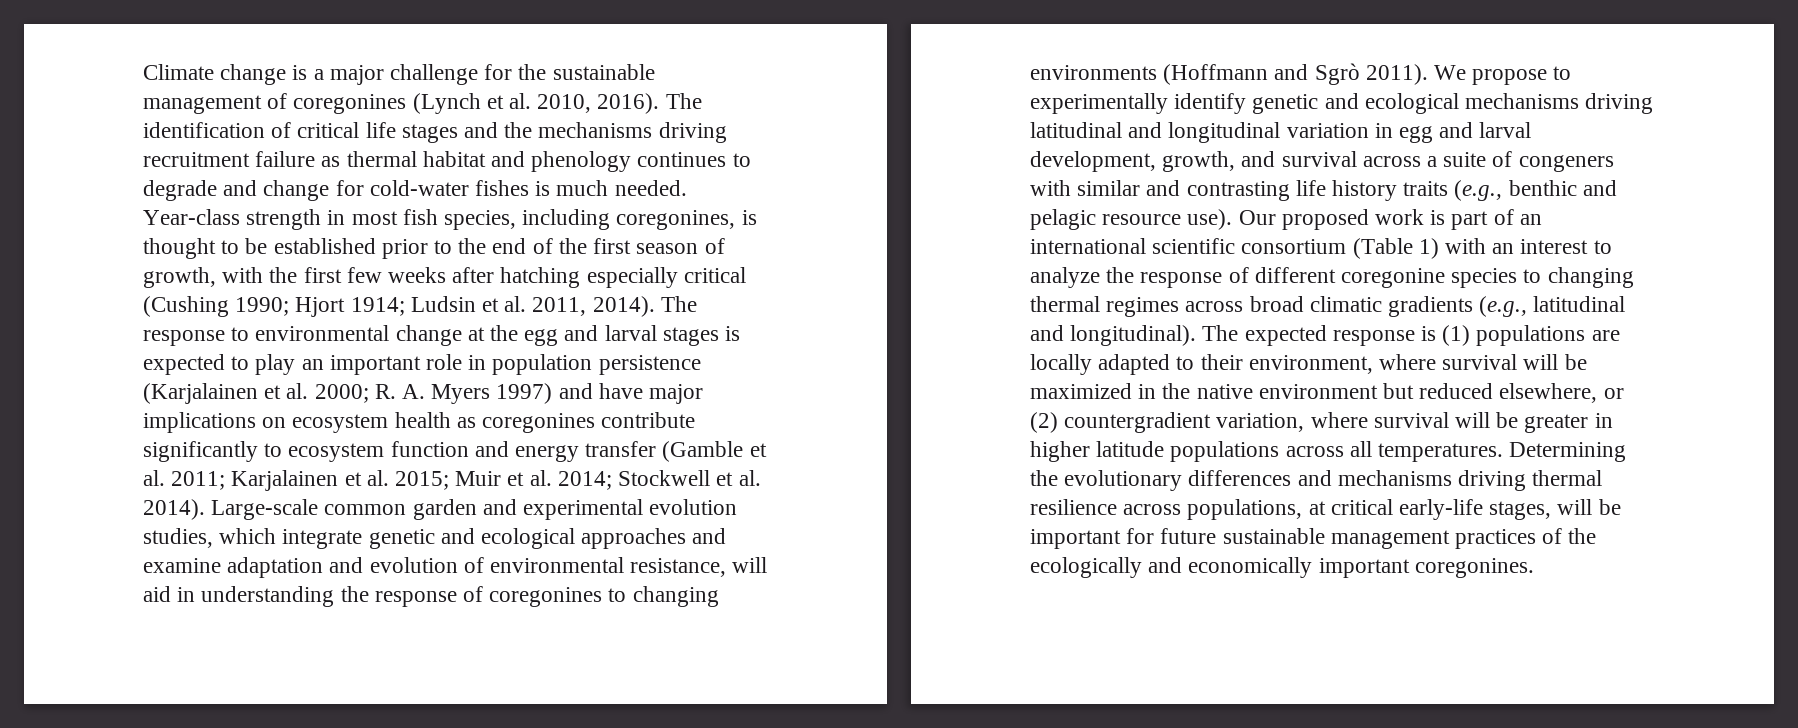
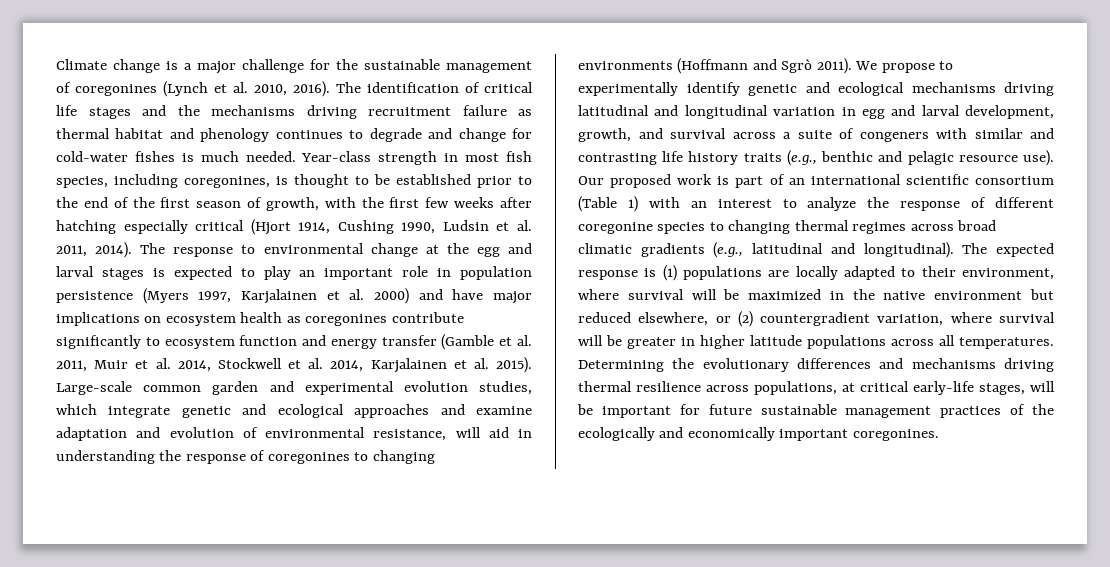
[143,296,405,317] (Cushing 1990; Hjort 1914; -> [250,219,436,235] (Hjort 1914, Cushing 1990,
[143,383,553,404] (Karjalainen et al. 2000; R. A. Myers 1997) -> [142,288,410,304] (Myers 1997, Karjalainen et al. 2000)
[171,470,761,491] [143,499,205,520] 2011; Karjalainen et al. 2015; Muir et al. 2014; Stockwell et al. 2014). -> [56,357,532,373] 2011, Muir et al. 2014, Stockwell et al. 2014, Karjalainen et al. 2015).

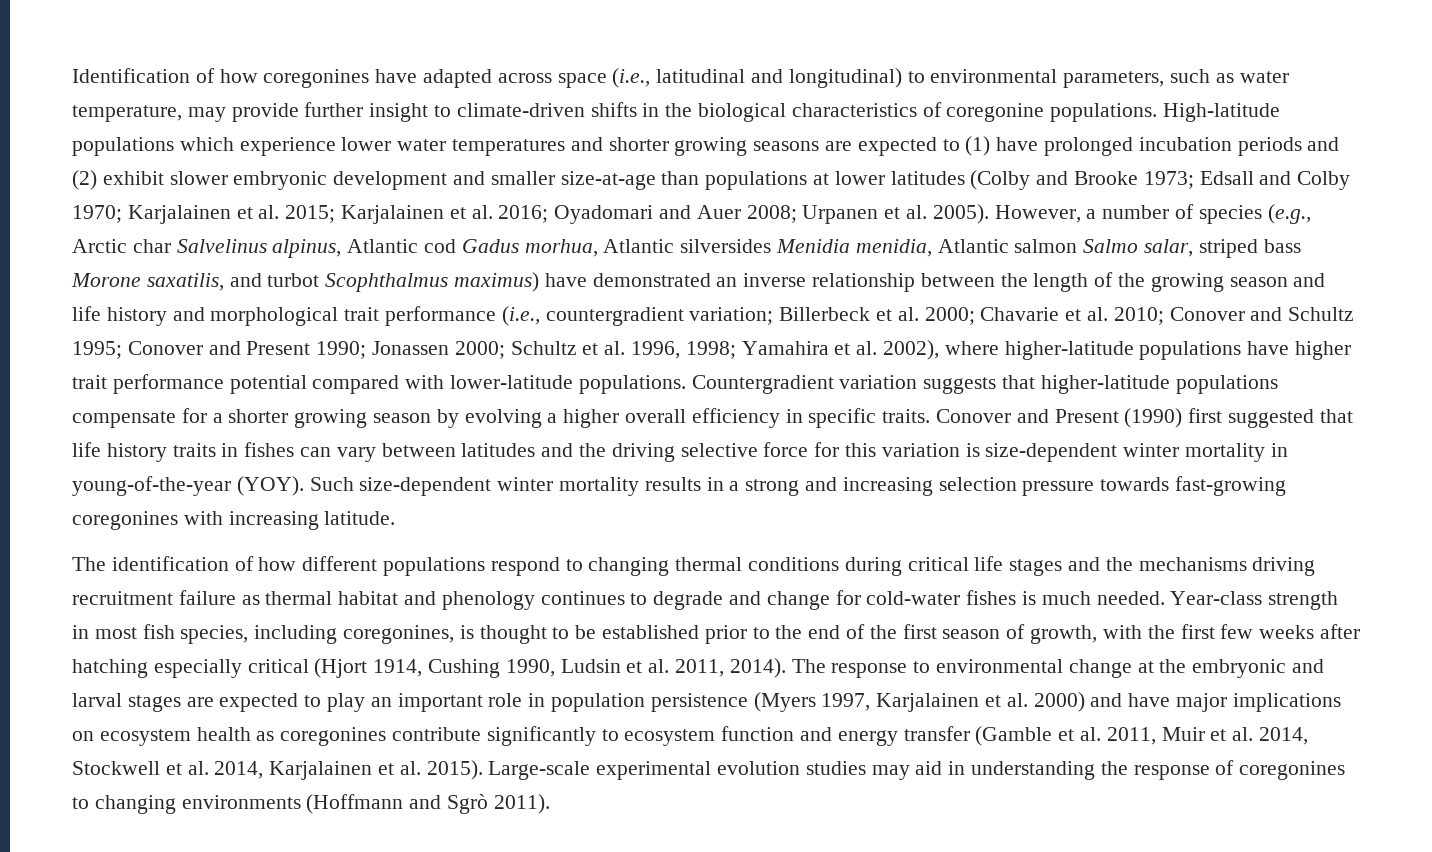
[56,59,532,74] [56,81,480,97] Climate change is a major challenge for the sustainable management of coregonines (Lynch et al. 2010, 2016). The identification of -> [72,68,1289,88] [72,102,1281,122] [72,136,1340,156] [72,170,1351,190] [72,204,1311,224] [72,239,1301,258] [71,272,1326,292] [72,306,1355,326] [72,340,1352,360] [72,374,1278,394] [72,408,1353,428] [72,442,1288,462] [72,476,1287,496] [72,511,396,530] [72,556,902,576] Identification of how coregonines have adapted across space (i.e., latitudinal and longitudinal) to environmental parameters, such as water temperature, may provide further insight to climate-driven shifts in the biological characteristics of coregonine populations. High-latitude populations which experience lower water temperatures and shorter growing seasons are expected to (1) have prolonged incubation periods and (2) exhibit slower embryonic development and smaller size-at-age than populations at lower latitudes (Colby and Brooke 1973; Edsall and Colby 1970; Karjalainen et al. 2015; Karjalainen et al. 2016; Oyadomari and Auer 2008; Urpanen et al. 2005). However, a number of species (e.g., Arctic char Salvelinus alpinus, Atlantic cod Gadus morhua, Atlantic silversides Menidia menidia, Atlantic salmon Salmo salar, striped bass Morone saxatilis, and turbot Scophthalmus maximus) have demonstrated an inverse relationship between the length of the growing season and life history and morphological trait performance (i.e., countergradient variation; Billerbeck et al. 2000; Chavarie et al. 2010; Conover and Schultz 1995; Conover and Present 1990; Jonassen 2000; Schultz et al. 1996, 1998; Yamahira et al. 2002), where higher-latitude populations have higher trait performance potential compared with lower-latitude populations. Countergradient variation suggests that higher-latitude populations compensate for a shorter growing season by evolving a higher overall efficiency in specific traits. Conover and Present (1990) first suggested that life history traits in fishes can vary between latitudes and the driving selective force for this variation is size-dependent winter mortality in young-of-the-year (YOY). Such size-dependent winter mortality results in a strong and increasing selection pressure towards fast-growing coregonines with increasing latitude. // The identification of how different populations respond to changing thermal conditions during
[476,247,500,257] egg -> [1192,659,1287,678] embryonic
[152,268,165,277] is -> [186,697,214,707] are
[143,381,532,395] [56,404,532,418] [56,427,481,441] common garden and experimental evolution studies, which integrate genetic and ecological approaches and examine adaptation and evolution of environmental resistance, will -> [596,761,910,780] experimental evolution studies may
[855,61,954,73] [578,82,1054,96] [578,105,1054,119] [578,128,1054,142] [578,150,1054,166] [578,174,1054,188] [578,196,1054,212] [578,220,997,234] [578,242,1054,258] [578,265,1054,281] [578,289,1054,300] [578,311,1055,327] [578,335,1054,349] [578,358,1054,372] [578,381,1055,395] [577,404,1054,418] [578,427,939,441] We propose to experimentally identify genetic and ecological mechanisms driving latitudinal and longitudinal variation in egg and larval development, growth, and survival across a suite of congeners with similar and contrasting life history traits (e.g., benthic and pelagic resource use). Our proposed work is part of an international scientific consortium (Table 1) with an interest to analyze the response of different coregonine species to changing thermal regimes across broad climatic gradients (e.g., latitudinal and longitudinal). The expected response is (1) populations are locally adapted to their environment, where survival will be maximized in the native environment but reduced elsewhere, or (2) countergradient variation, where survival will be greater in higher latitude populations across all temperatures. Determining the evolutionary differences and mechanisms driving thermal resilience across populations, at critical early-life stages, will be important for future sustainable management practices of the ecologically and economically important coregonines. -> (550, 804) none

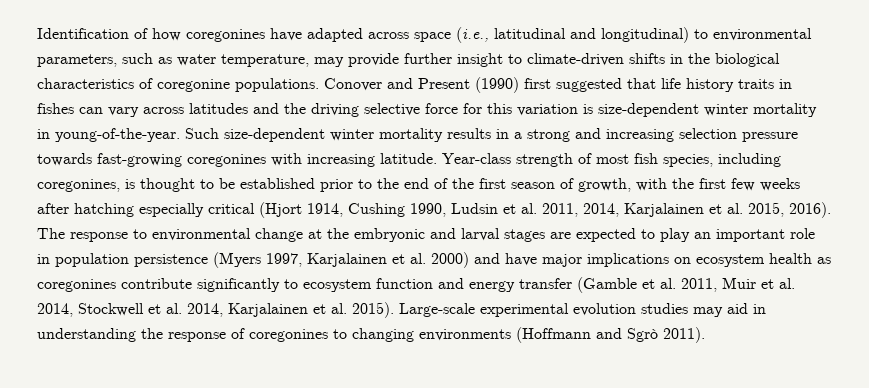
[1163,103,1281,122] [72,136,1340,156] [72,170,1351,190] [72,204,1311,224] [72,239,1301,258] [71,272,1326,292] [72,306,1355,326] [72,340,1352,360] [72,374,1278,394] [72,408,931,428] High-latitude populations which experience lower water temperatures and shorter growing seasons are expected to (1) have prolonged incubation periods and (2) exhibit slower embryonic development and smaller size-at-age than populations at lower latitudes (Colby and Brooke 1973; Edsall and Colby 1970; Karjalainen et al. 2015; Karjalainen et al. 2016; Oyadomari and Auer 2008; Urpanen et al. 2005). However, a number of species (e.g., Arctic char Salvelinus alpinus, Atlantic cod Gadus morhua, Atlantic silversides Menidia menidia, Atlantic salmon Salmo salar, striped bass Morone saxatilis, and turbot Scophthalmus maximus) have demonstrated an inverse relationship between the length of the growing season and life history and morphological trait performance (i.e., countergradient variation; Billerbeck et al. 2000; Chavarie et al. 2010; Conover and Schultz 1995; Conover and Present 1990; Jonassen 2000; Schultz et al. 1996, 1998; Yamahira et al. 2002), where higher-latitude populations have higher trait performance potential compared with lower-latitude populations. Countergradient variation suggests that higher-latitude populations compensate for a shorter growing season by evolving a higher overall efficiency in specific traits. -> (319, 85) none
[381,443,456,457] between -> [143,107,184,114] across
[72,476,304,496] young-of-the-year (YOY). -> [55,128,180,142] young-of-the-year.
[72,556,1316,576] [72,590,1165,610] // The identification of how different populations respond to changing thermal conditions during critical life stages and the mechanisms driving recruitment failure as thermal habitat and phenology continues to degrade and change for cold-water fishes is much needed. -> (437, 158) none
[72,625,89,639] in -> [578,153,592,164] of
[729,658,786,678] 2014). -> [583,202,831,218] 2014, Karjalainen et al. 2015, 2016).

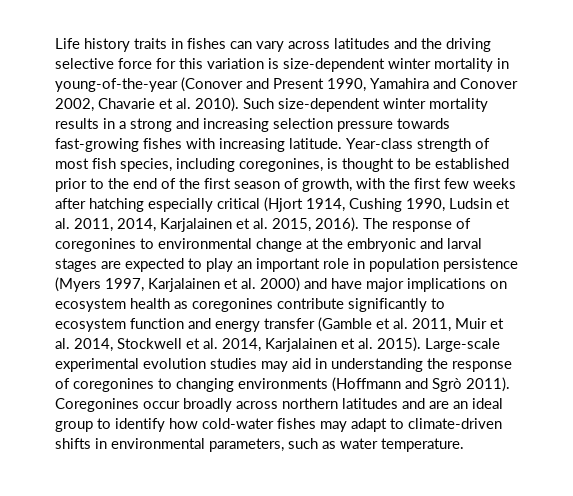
[37,27,812,43] [37,53,780,67] [37,77,681,93] Identification of how coregonines have adapted across space (i.e., latitudinal and longitudinal) to environmental parameters, such as water temperature, may provide further insight to climate-driven shifts in the biological characteristics of coregonine populations. Conover and Present (1990) first suggested that life -> [55,38,80,49] Life
[55,128,180,142] young-of-the-year. -> [55,77,518,92] [55,97,239,112] young-of-the-year (Conover and Present 1990, Yamahira and Conover 2002, Chavarie et al. 2010).
[187,154,266,167] coregonines -> [143,138,182,149] fishes
(128, 237) none -> [456,218,471,229] [55,238,136,252] of coregonines
(705, 335) none -> [55,398,503,412] [55,418,502,432] [55,438,464,452] Coregonines occur broadly across northern latitudes and are an ideal group to identify how cold-water fishes may adapt to climate-driven shifts in environmental parameters, such as water temperature.

